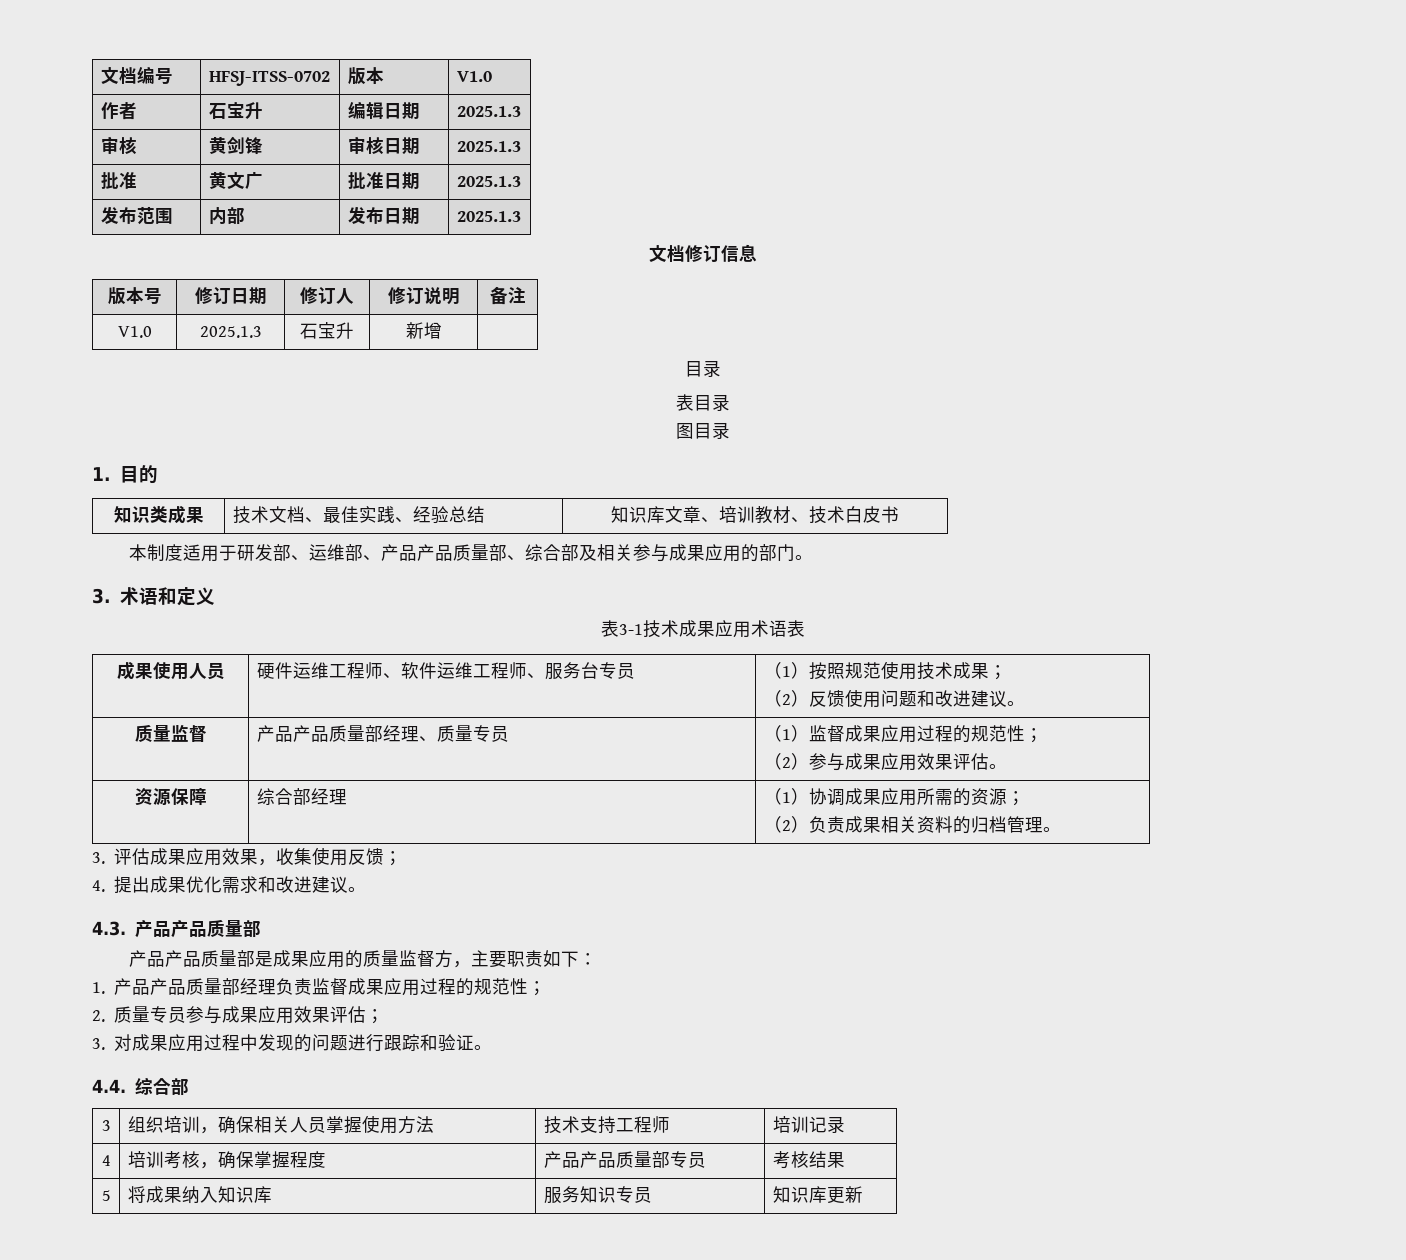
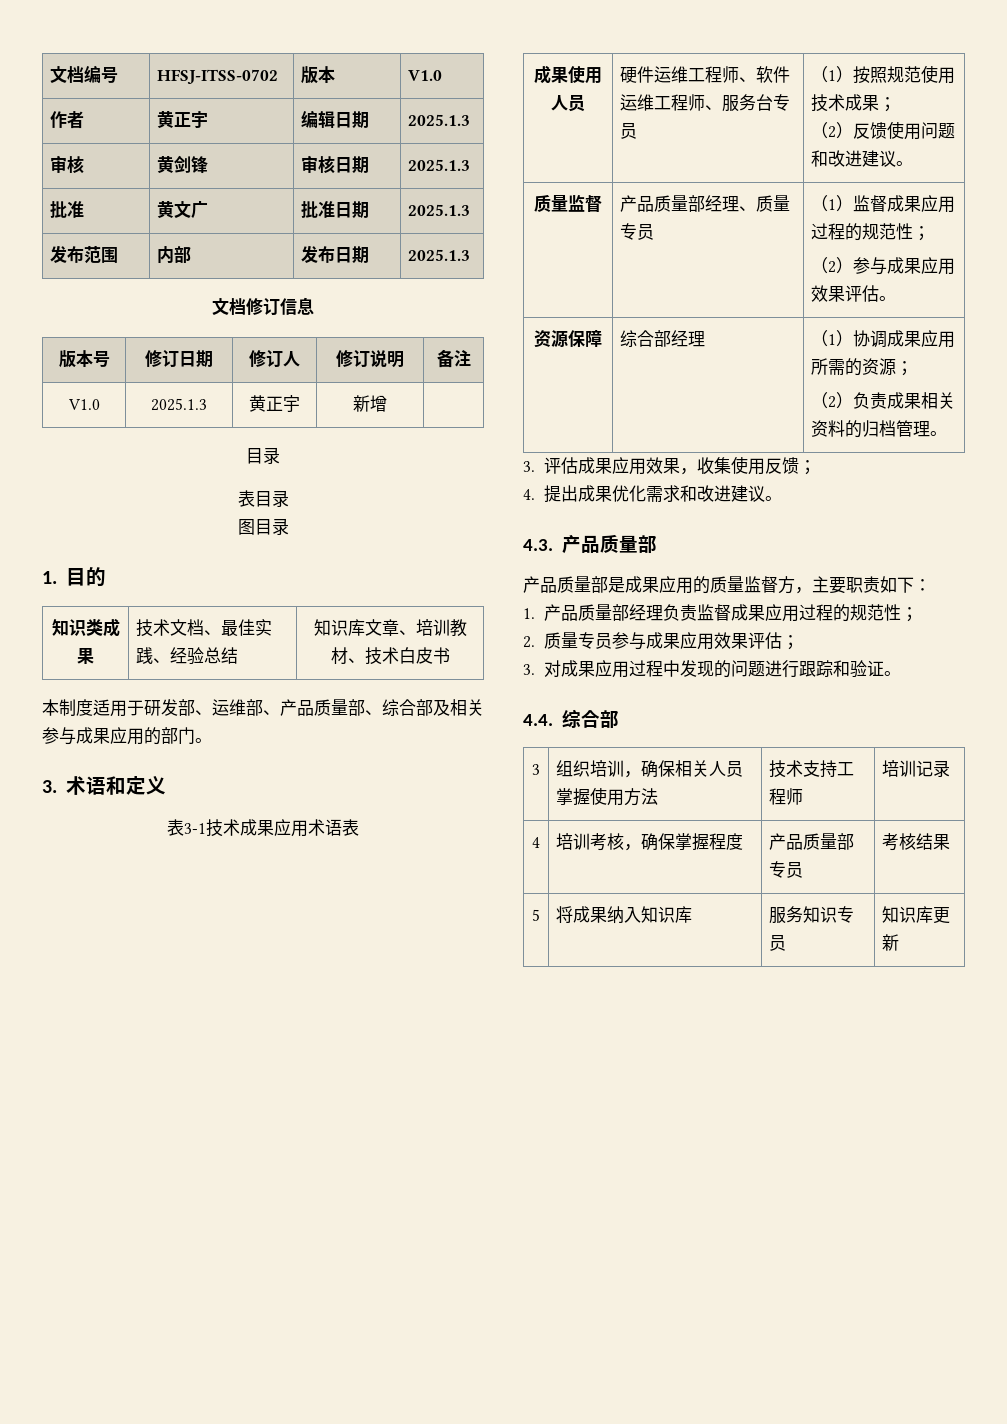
[208,102,263,120] 石宝升 -> [157,111,209,128] 黄正宇
[300,322,354,339] 石宝升 -> [249,395,300,412] 黄正宇
[416,544,453,561] 产品 -> (314, 708) none
[292,725,329,742] 产品 -> (655, 204) none
[170,920,207,938] 产品 -> (600, 544) none
[164,950,201,967] 产品 -> (557, 585) none
[149,978,186,995] 产品 -> (578, 613) none
[579,1151,616,1168] 产品 -> (804, 842) none

